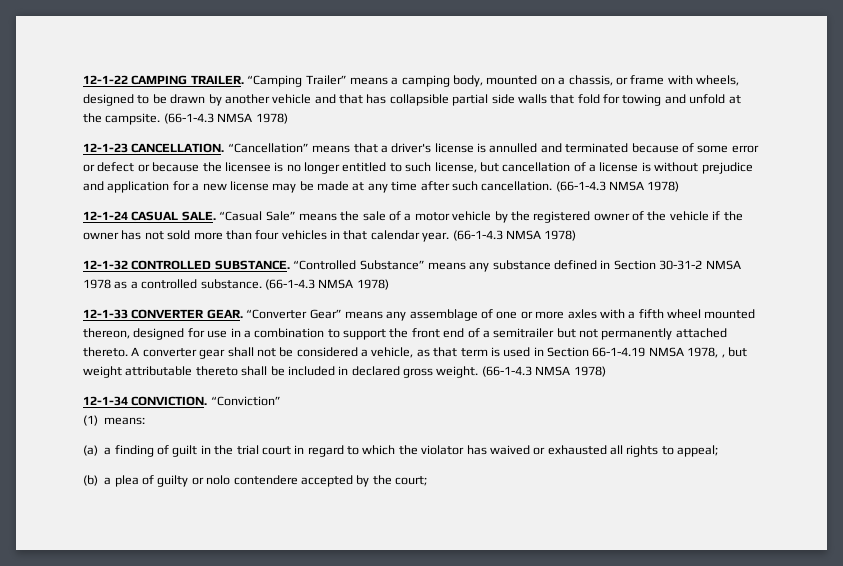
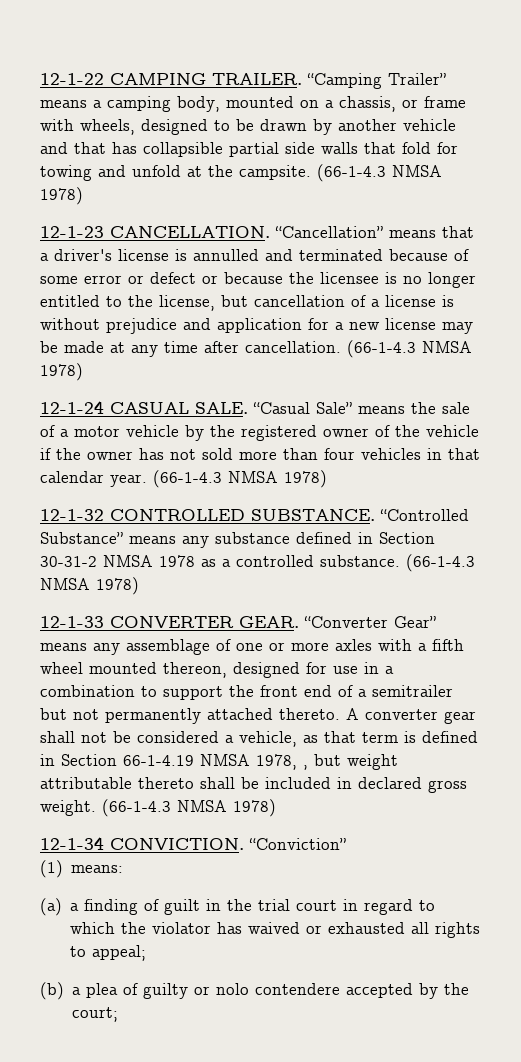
[405,162,432,172] such -> [128,295,153,307] the
[451,181,478,191] such -> (239, 347) none
[503,347,531,357] used -> [422,731,478,743] defined

